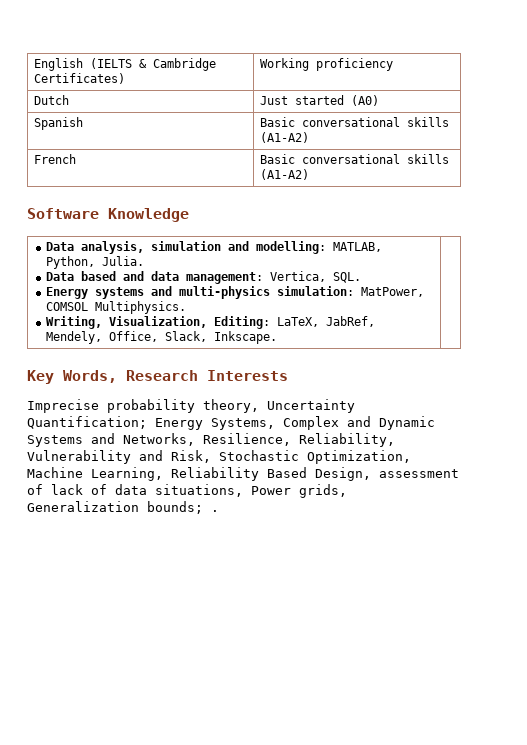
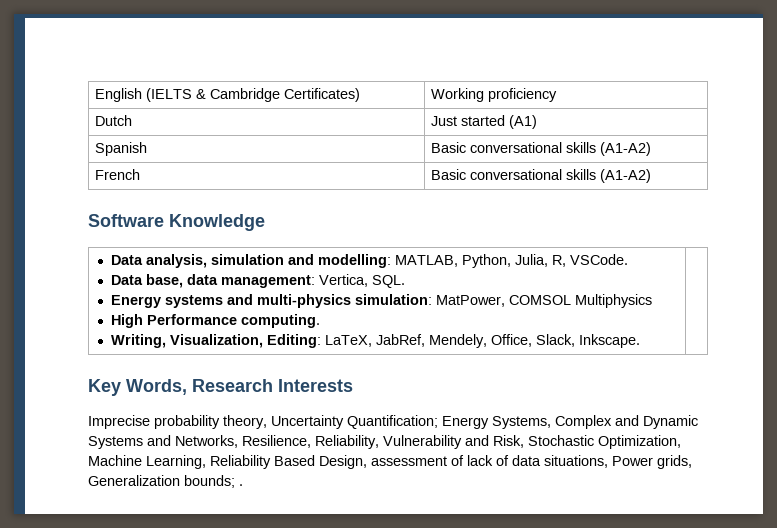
[350,95,379,106] (A0) -> [508,115,537,129] (A1)
[102,256,145,266] [46,271,145,281] Julia. // Data based and -> [514,254,628,267] [110,274,183,288] Julia, R, VSCode. // Data base,
[95,301,187,314] Multiphysics. -> [574,294,652,308] [110,314,320,328] Multiphysics // High Performance computing.

